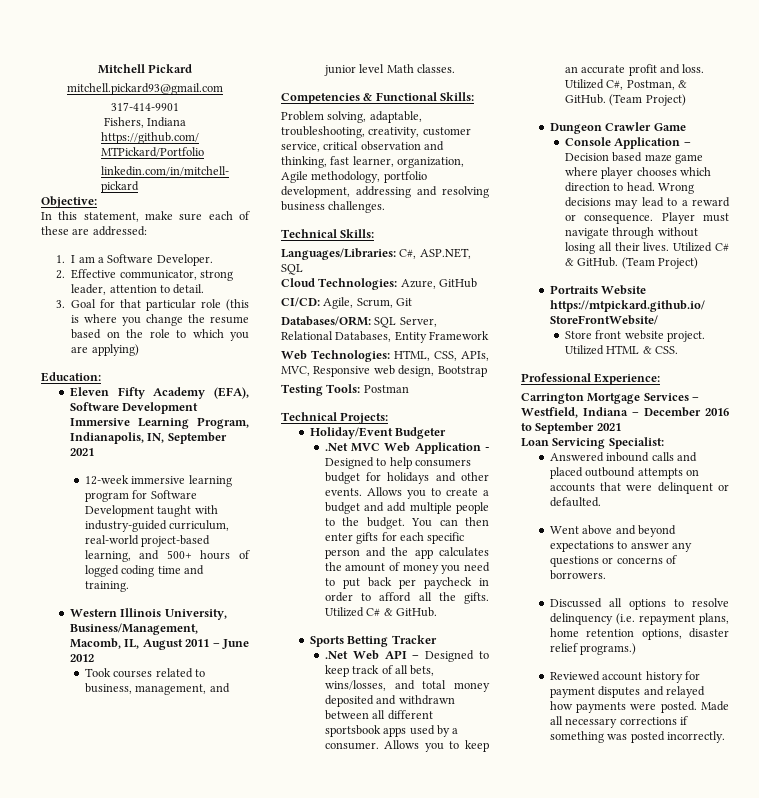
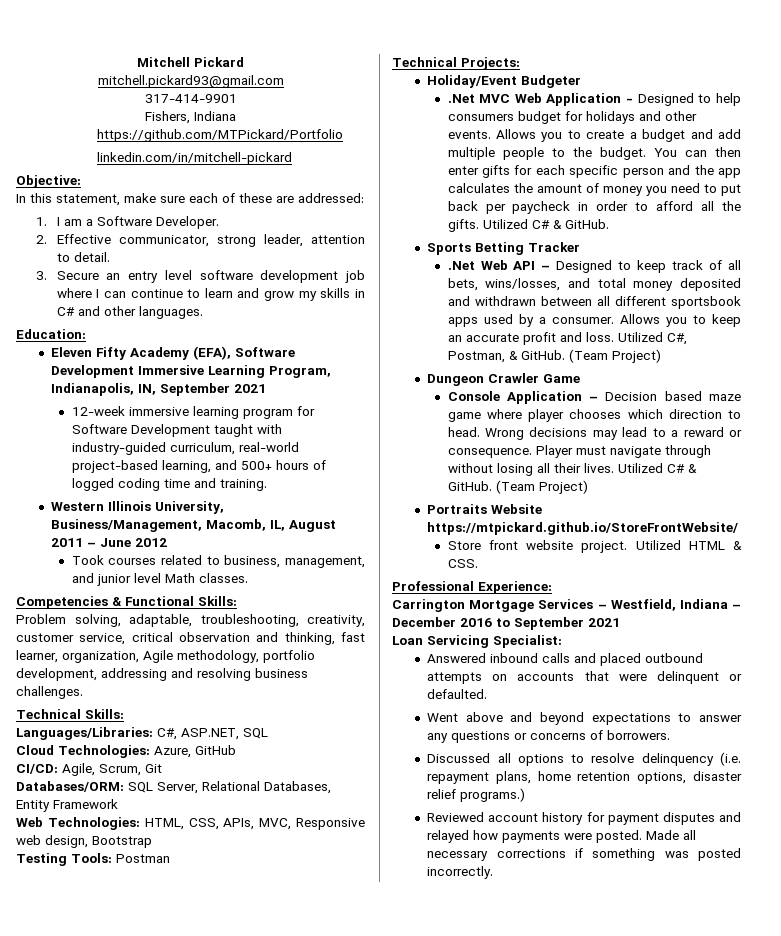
[71,299,249,311] [71,314,249,326] [71,329,250,341] [71,344,139,356] Goal for that particular role (this is where you change the resume based on the role to which you are applying) -> [56,270,365,283] [56,288,365,301] [56,306,203,319] Secure an entry level software development job where I can continue to learn and grow my skills in C# and other languages.

